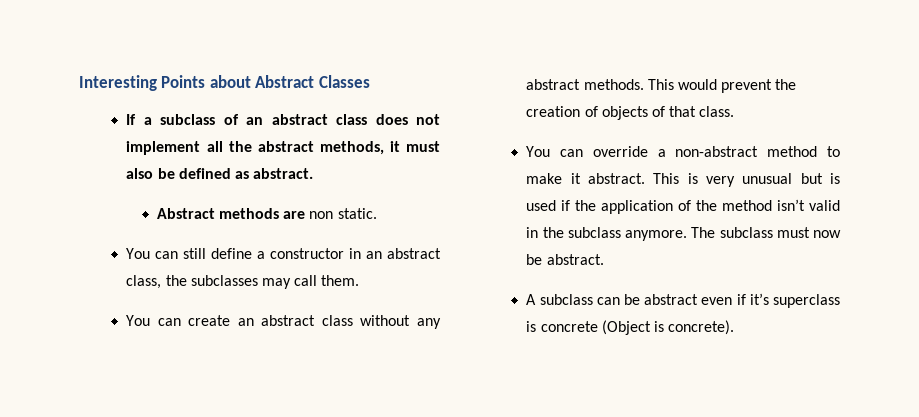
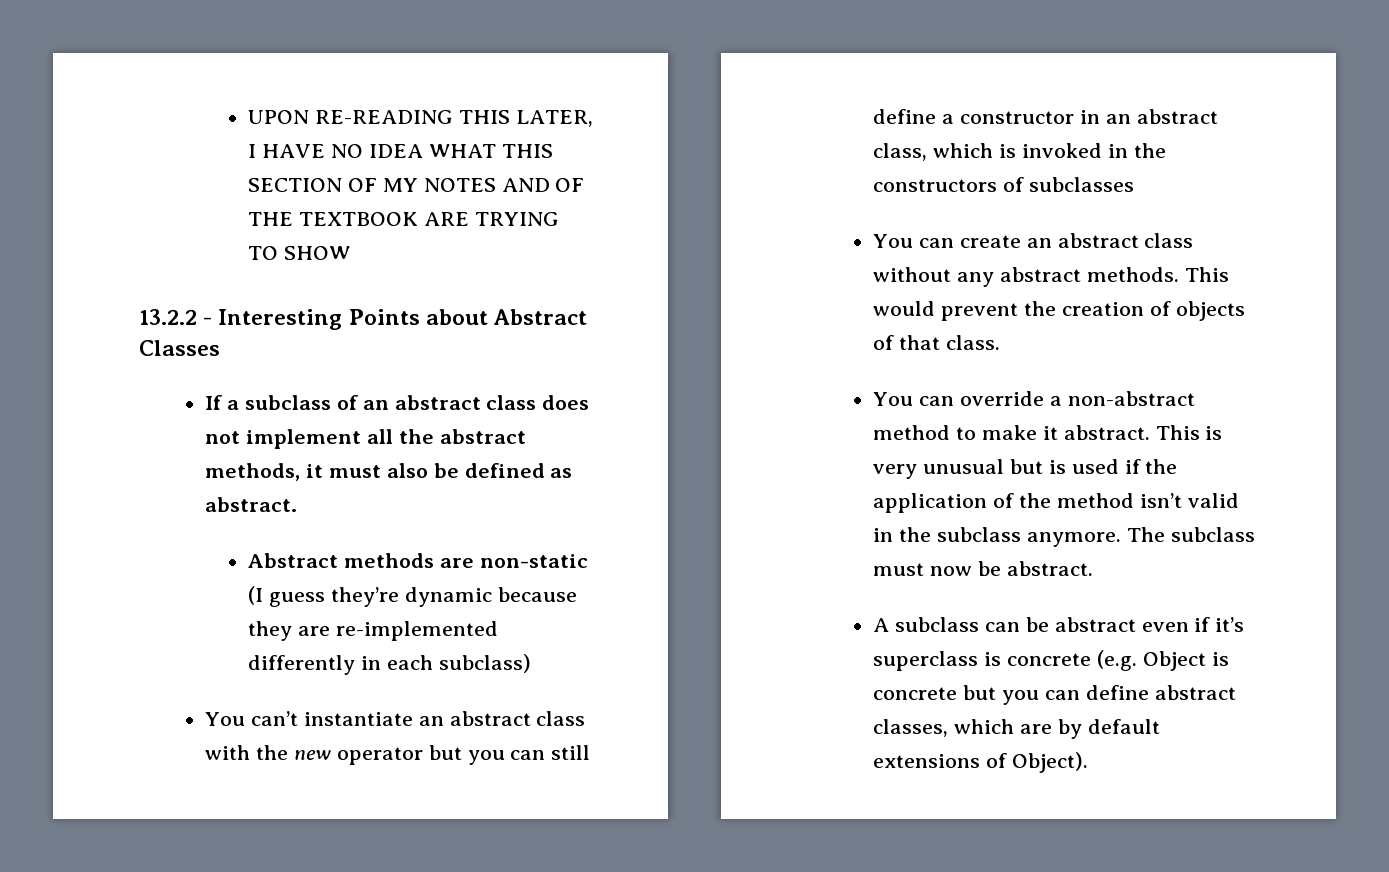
(79, 83) none -> [248,110,593,127] [248,144,554,158] [248,178,585,192] [248,212,559,226] [248,246,351,260] [139,309,213,325] UPON RE-READING THIS LATER, I HAVE NO IDEA WHAT THIS SECTION OF MY NOTES AND OF THE TEXTBOOK ARE TRYING TO SHOW // 13.2.2 -
[309,208,377,219] [126,248,151,259] non static. // You -> [479,554,588,568] [248,586,577,607] [248,621,498,641] [248,654,531,675] [205,711,586,726] [205,745,505,765] non-static (I guess they’re dynamic because they are re-implemented differently in each subclass) // You can’t instantiate an abstract class with the new operator but you
[165,275,360,289] the subclasses may call them. -> [933,143,1166,158] [873,177,1135,192] which is invoked in the constructors of subclasses
[601,320,735,335] (Object is concrete). -> [1096,650,1229,671] [873,685,1236,705] [873,719,1160,739] [873,752,1089,773] (e.g. Object is concrete but you can define abstract classes, which are by default extensions of Object).

